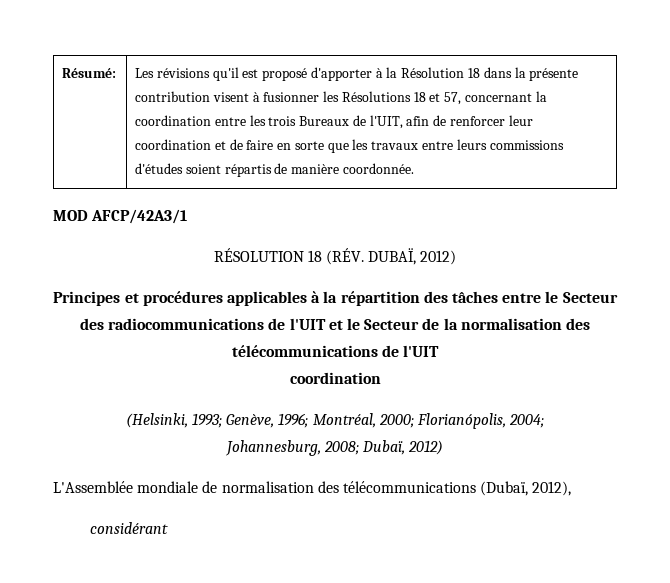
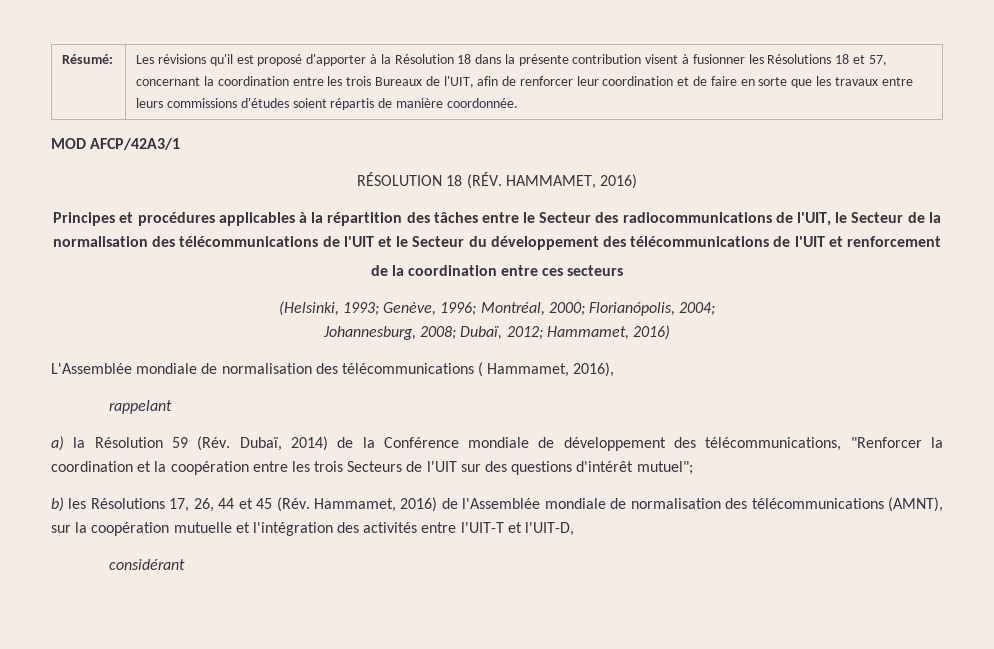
[368,248,457,265] DUBAÏ, 2012) -> [505,174,637,189] HAMMAMET, 2016)
[289,318,343,330] l'UIT et -> [797,212,832,226] l'UIT,
[289,372,381,384] // coordination -> [378,236,941,250] [370,265,624,276] et le Secteur du développement des télécommunications de l'UIT et renforcement // de la coordination entre ces secteurs
[408,440,444,455] 2012) -> [506,325,670,340] 2012; Hammamet, 2016)
[480,481,572,496] (Dubaï, 2012), -> [478,362,615,377] [108,400,172,414] [51,436,943,451] [51,461,693,475] [51,497,944,512] [51,522,575,536] ( Hammamet, 2016), // rappelant // a) la Résolution 59 (Rév. Dubaï, 2014) de la Conférence mondiale de développement des télécommunications, "Renforcer la coordination et la coopération entre les trois Secteurs de l'UIT sur des questions d'intérêt mutuel"; // b) les Résolutions 17, 26, 44 et 45 (Rév. Hammamet, 2016) de l'Assemblée mondiale de normalisation des télécommunications (AMNT), sur la coopération mutuelle et l'intégration des activités entre l'UIT-T et l'UIT-D,

